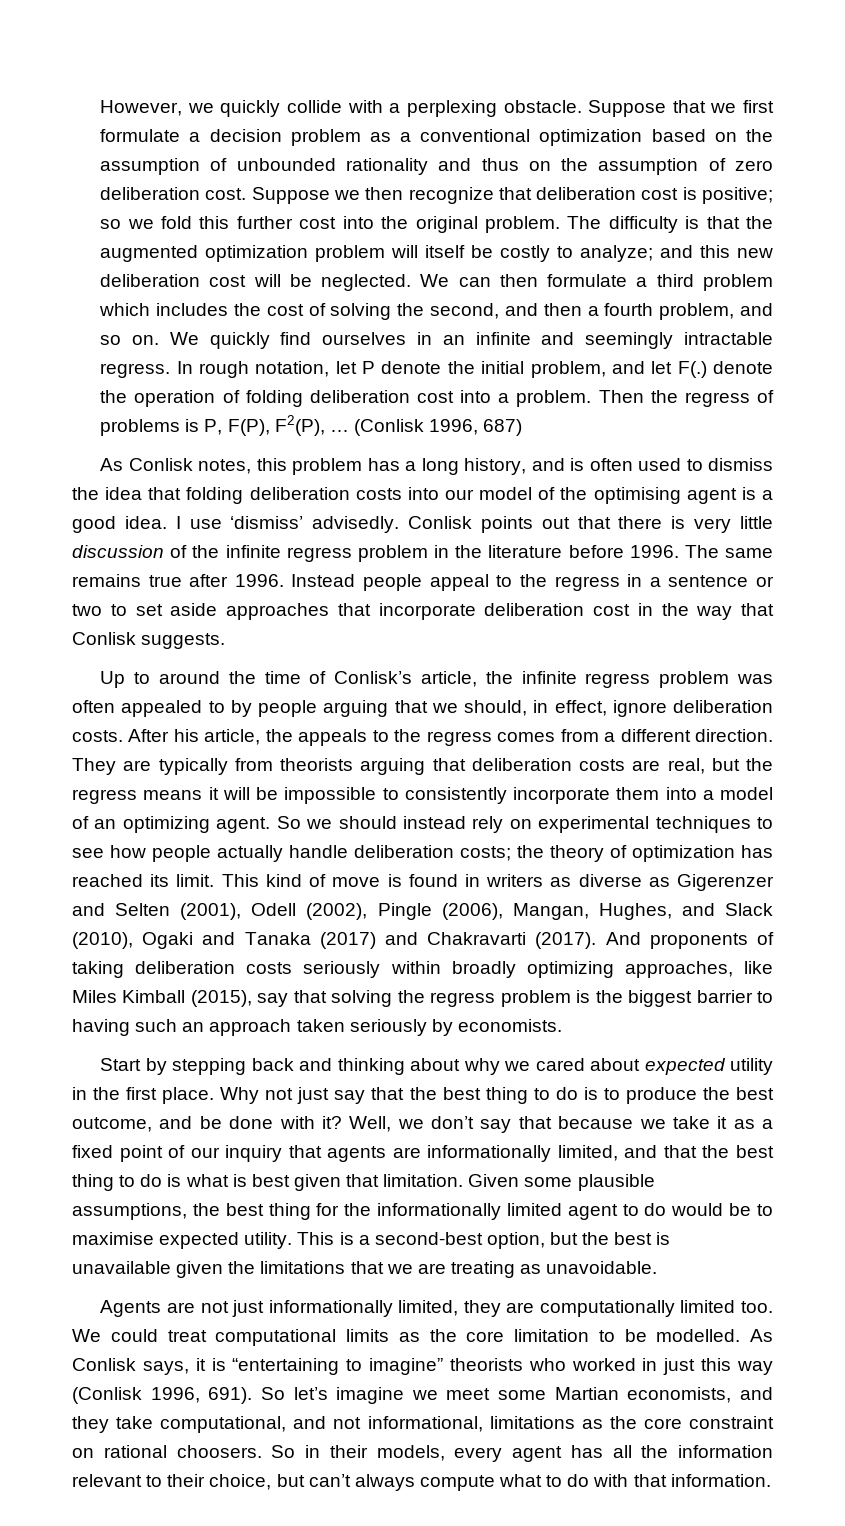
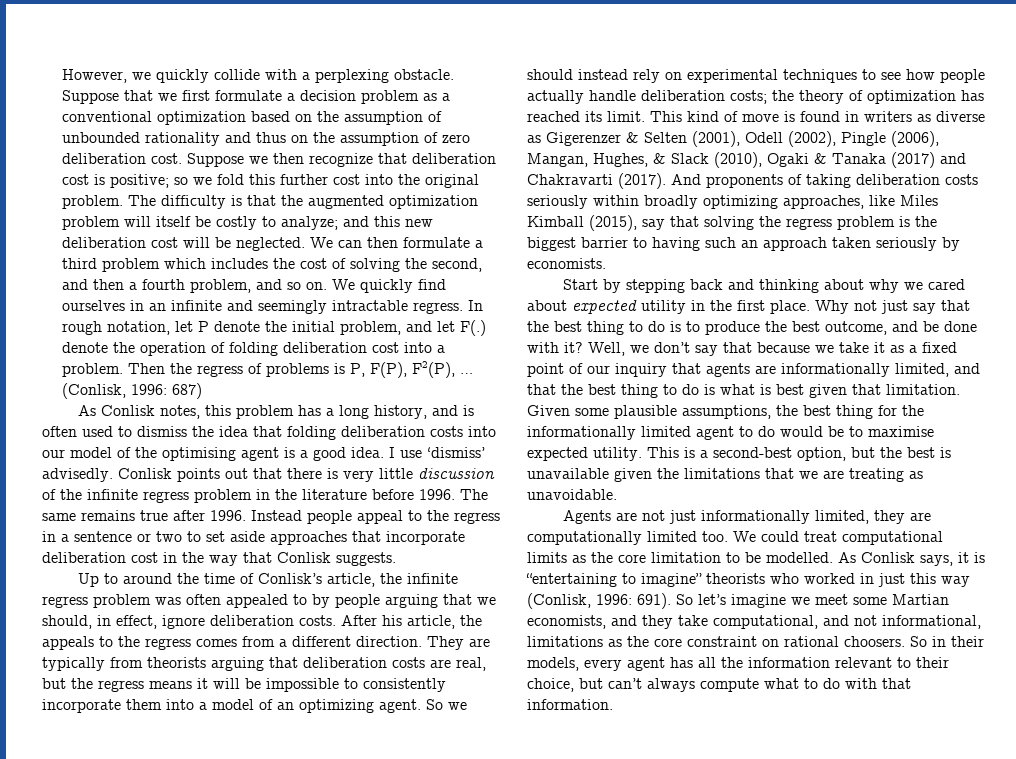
[353,419,479,436] (Conlisk 1996, -> [62,383,168,399] (Conlisk, 1996:
[72,903,105,916] and -> [626,132,639,143] &
[681,903,715,916] and -> [653,153,666,164] &
[202,932,236,945] and -> [814,153,827,164] &
[72,1387,200,1404] (Conlisk 1996, -> [527,593,632,609] (Conlisk, 1996:

